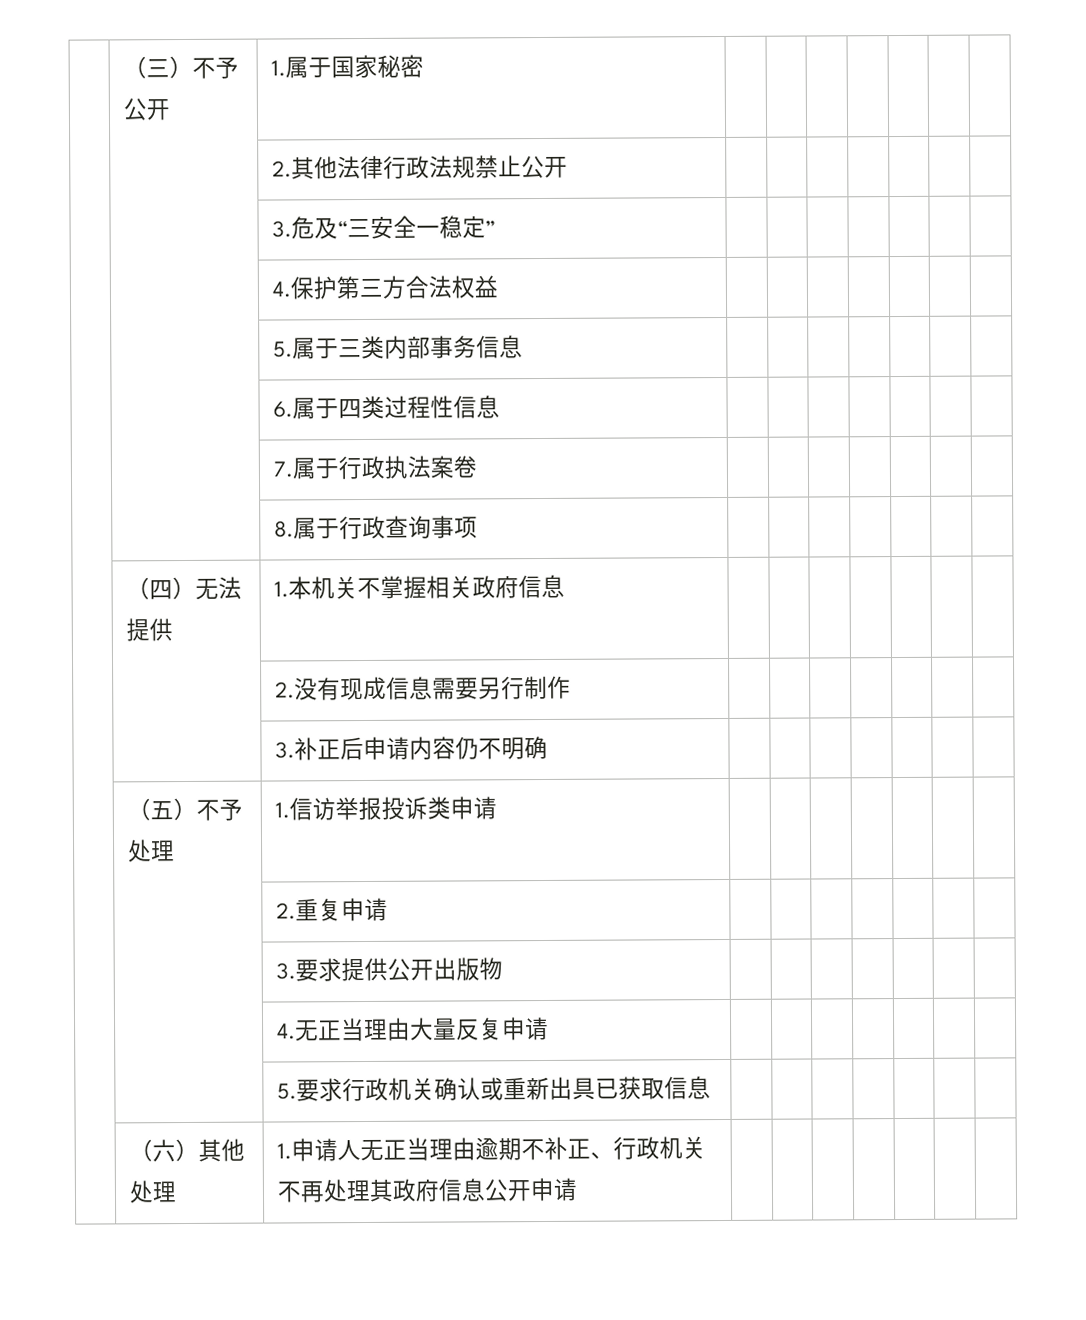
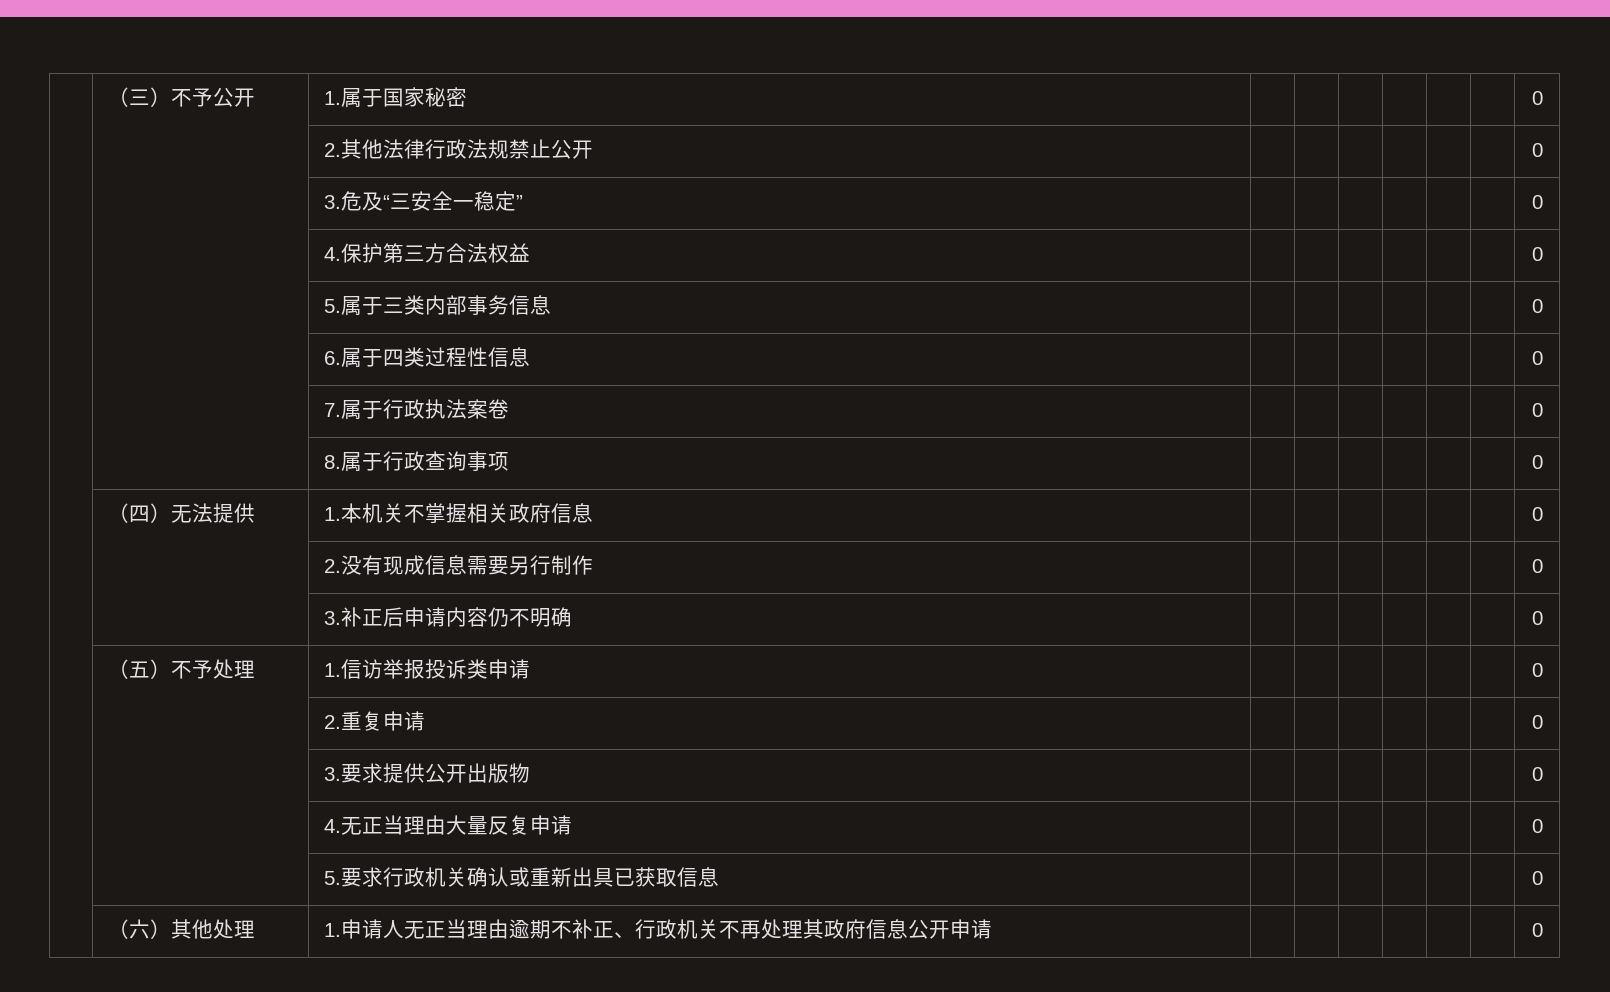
(424, 66) none -> [1531,91,1543,105] 0
(568, 167) none -> [1531,143,1543,157] 0
(496, 228) none -> [1531,195,1543,209] 0
(498, 286) none -> [1531,247,1543,261] 0
(523, 347) none -> [1531,299,1543,313] 0
(500, 407) none -> [1531,351,1543,365] 0
(477, 466) none -> [1531,403,1543,417] 0
(478, 527) none -> [1531,455,1543,469] 0
(565, 586) none -> [1531,507,1543,521] 0
(571, 687) none -> [1531,559,1543,573] 0
(548, 747) none -> [1531,611,1543,625] 0
(497, 808) none -> [1531,663,1543,677] 0
(388, 909) none -> [1531,715,1543,729] 0
(503, 969) none -> [1531,767,1543,781] 0
(549, 1028) none -> [1531,819,1543,833] 0
(711, 1088) none -> [1531,871,1543,885] 0
(578, 1189) none -> [1531,923,1543,937] 0

